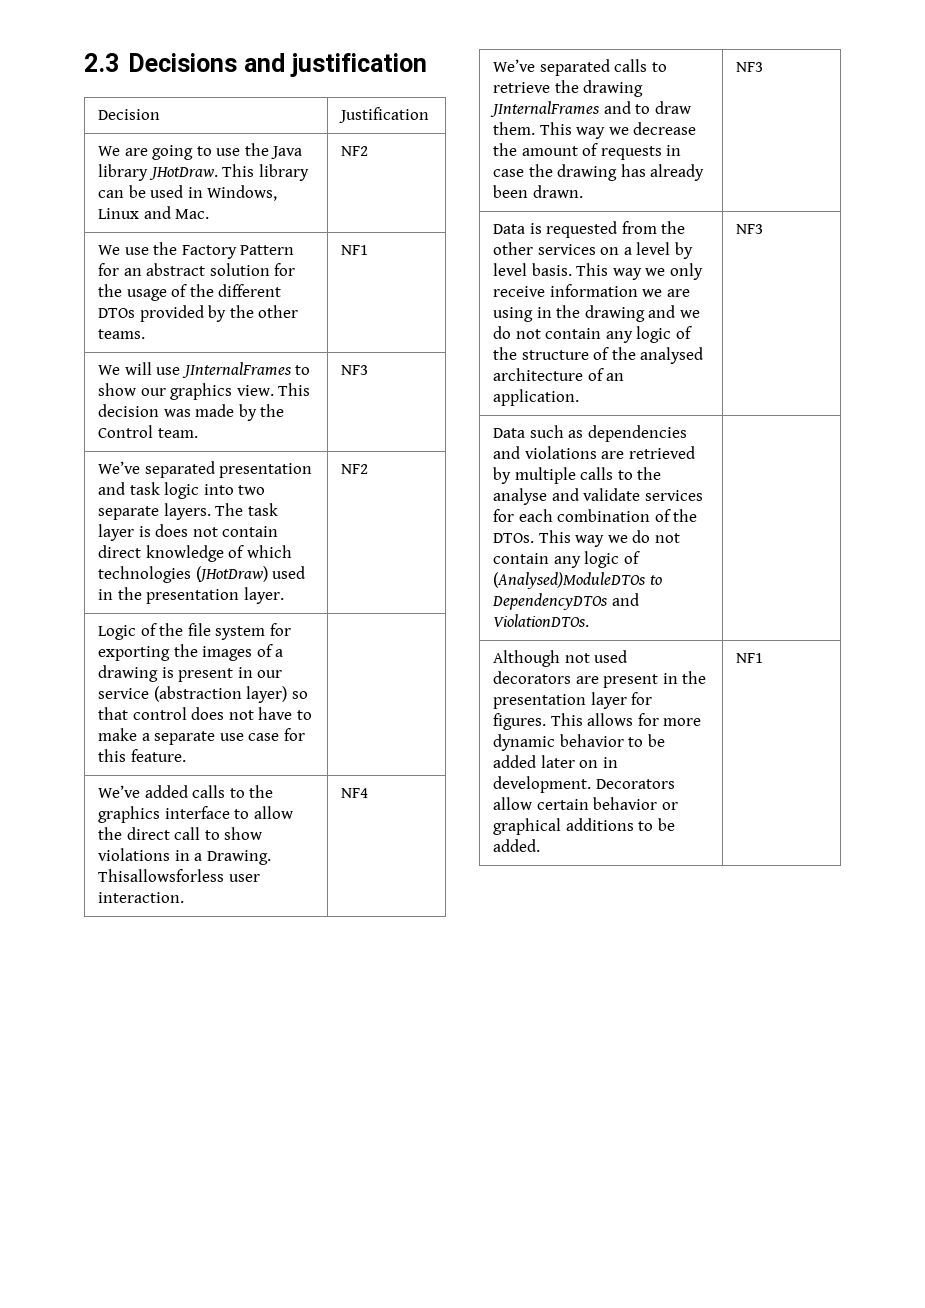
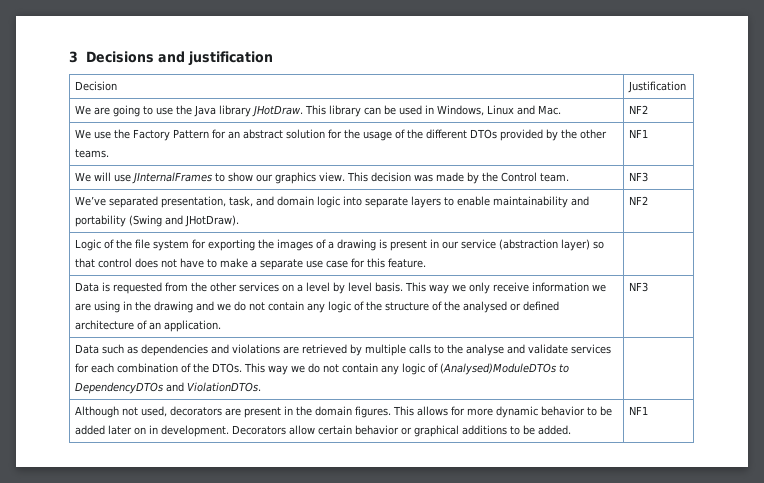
[84,53,119,72] 2.3 -> [69,51,78,63] 3
[219,463,313,478] [98,482,266,499] [98,503,278,520] [98,524,279,541] [98,545,292,562] [98,566,306,583] [98,587,284,604] presentation and task logic into two separate layers. The task layer is does not contain direct knowledge of which technologies (JHotDraw) used in the presentation layer. -> [161,196,590,208] [75,215,240,227] presentation, task, and domain logic into separate layers to enable maintainability and portability (Swing and JHotDraw).
[98,785,274,798] [98,806,293,823] [98,827,263,840] [98,848,271,865] [98,869,260,882] [98,892,185,903] [341,788,369,798] [493,59,667,76] [493,80,644,97] [490,101,691,117] [493,122,697,139] [493,143,682,160] [493,164,705,181] [493,185,583,198] [736,62,764,72] // We’ve added calls to the graphics interface to allow the direct call to show violations in a Drawing. Thisallowsforless user interaction. | NF4 // We’ve separated calls to retrieve the drawing JInternalFrames and to draw them. This way we decrease the amount of requests in case the drawing has already been drawn. | NF3 -> (427, 263) none
(704, 355) none -> [510,301,560,311] or defined
[594,650,628,663] used -> [141,406,168,417] used,
[493,692,653,709] presentation layer for -> [315,406,353,416] domain

